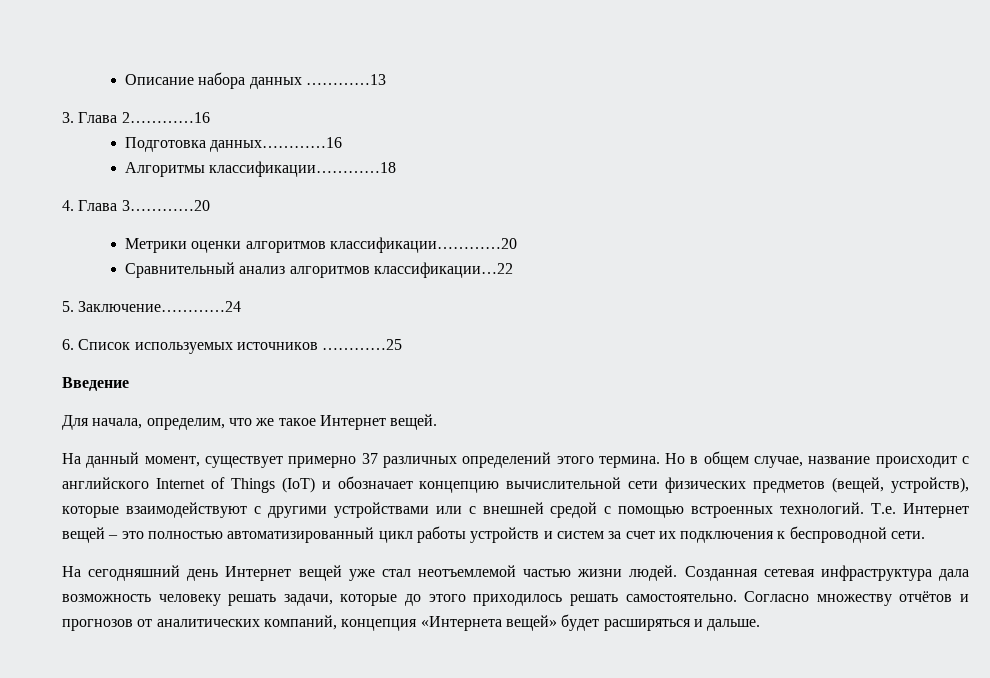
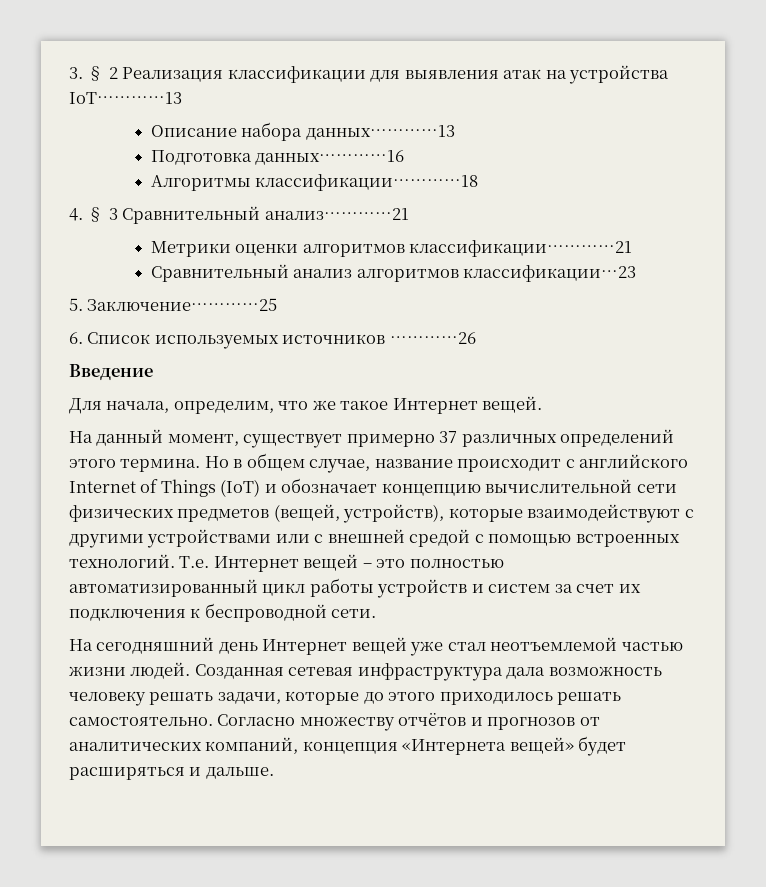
[125,72,387,89] [62,112,210,123] Описание набора данных …………13 // 3. Глава 2…………16 -> [69,65,670,84] [69,92,182,104] [150,122,455,141] 3. § 2 Реализация классификации для выявления атак на устройства IoT…………13 // Описание набора данных…………13
[78,200,210,211] Глава 3…………20 -> [87,206,409,224] § 3 Сравнительный анализ…………21
[330,237,518,253] классификации…………20 -> [409,240,633,257] классификации…………21
[374,262,514,278] классификации…22 -> [463,265,637,282] классификации…23
[78,301,242,312] Заключение…………24 -> [87,298,278,311] Заключение…………25
[322,339,403,350] …………25 -> [389,332,476,344] …………26

